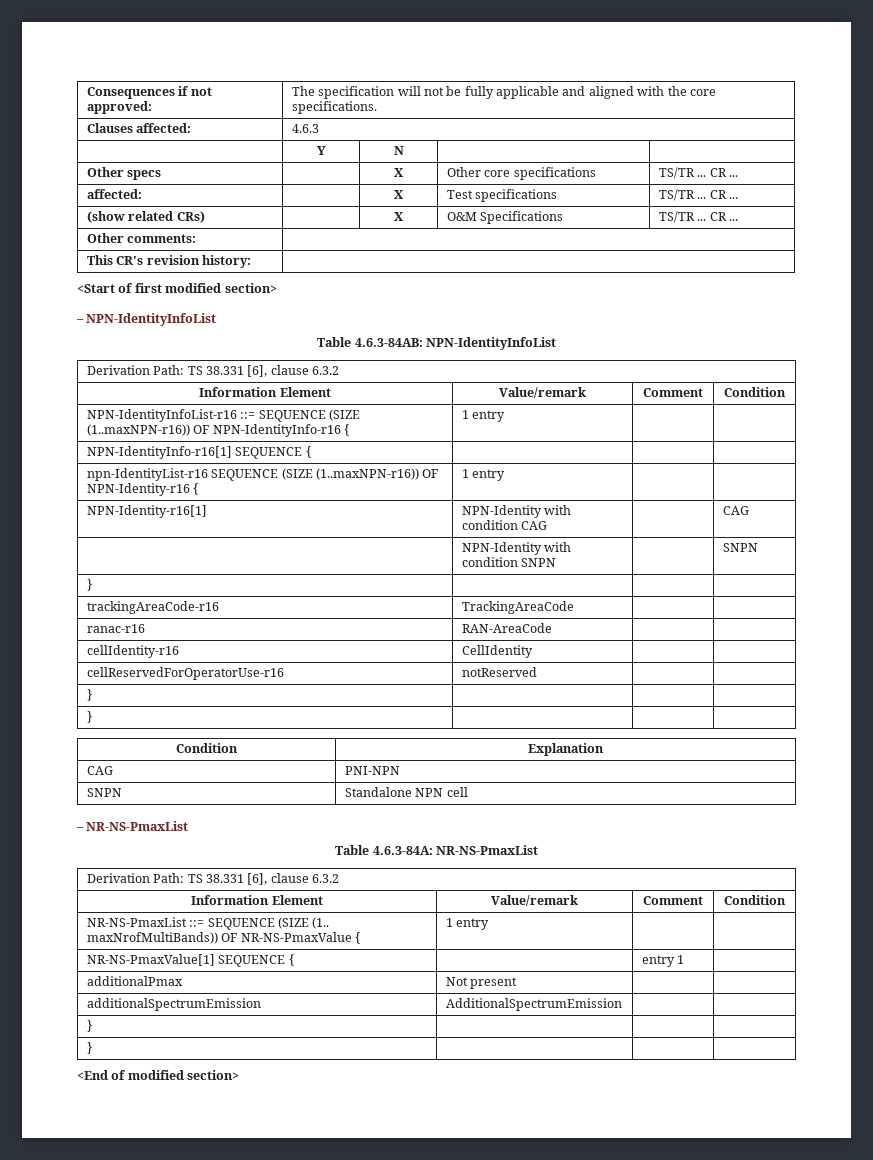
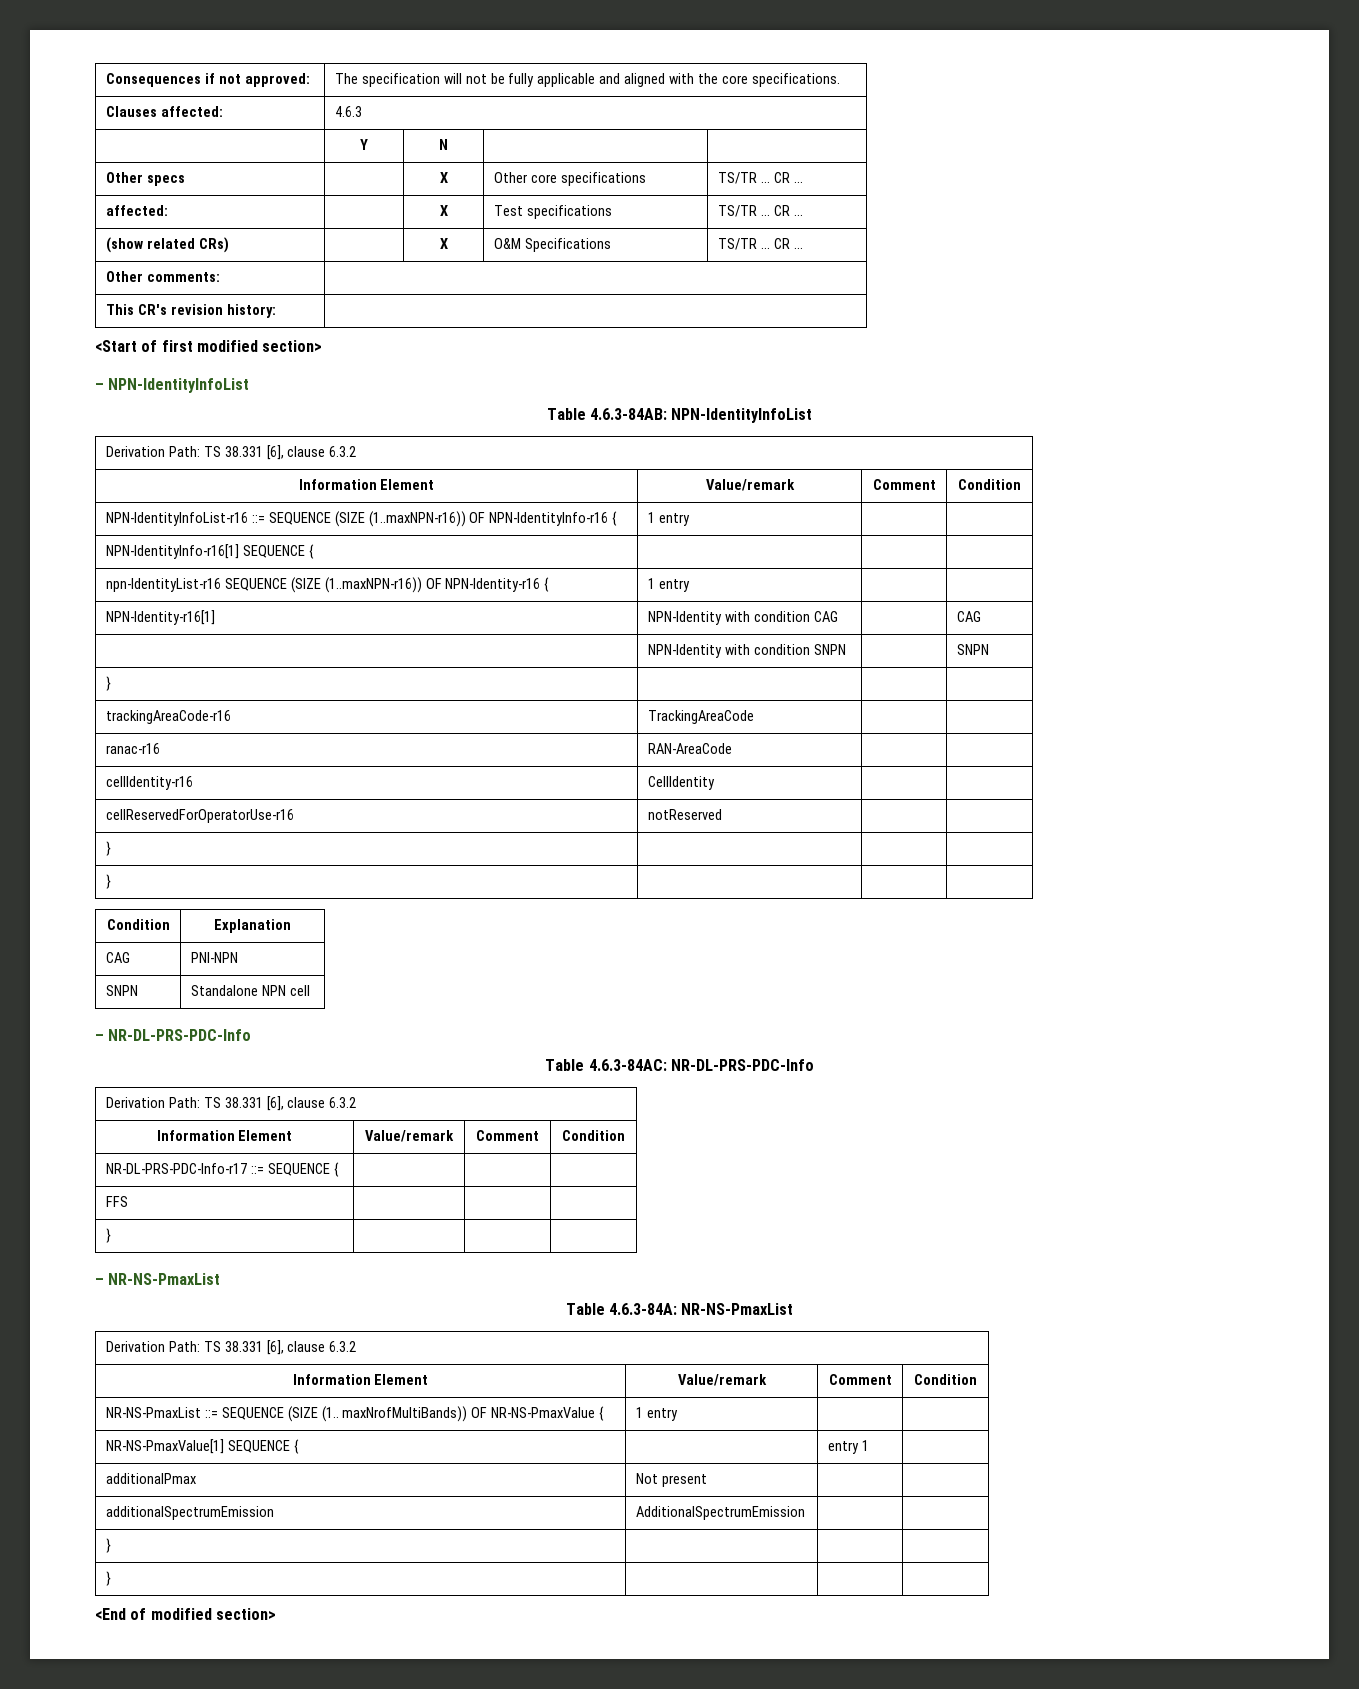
(468, 792) none -> [95,1029,252,1041] [545,1059,814,1071] [105,1096,357,1111] [156,1130,293,1141] [365,1130,454,1142] [476,1130,539,1141] [562,1130,625,1141] [105,1162,339,1177] [105,1196,128,1207] [105,1228,111,1243] // – NR-DL-PRS-PDC-Info // Table 4.6.3-84AC: NR-DL-PRS-PDC-Info // Derivation Path: TS 38.331 [6], clause 6.3.2 // Information Element | Value/remark | Comment | Condition // NR-DL-PRS-PDC-Info-r17 ::= SEQUENCE { | | | // FFS | | | // } | | |

